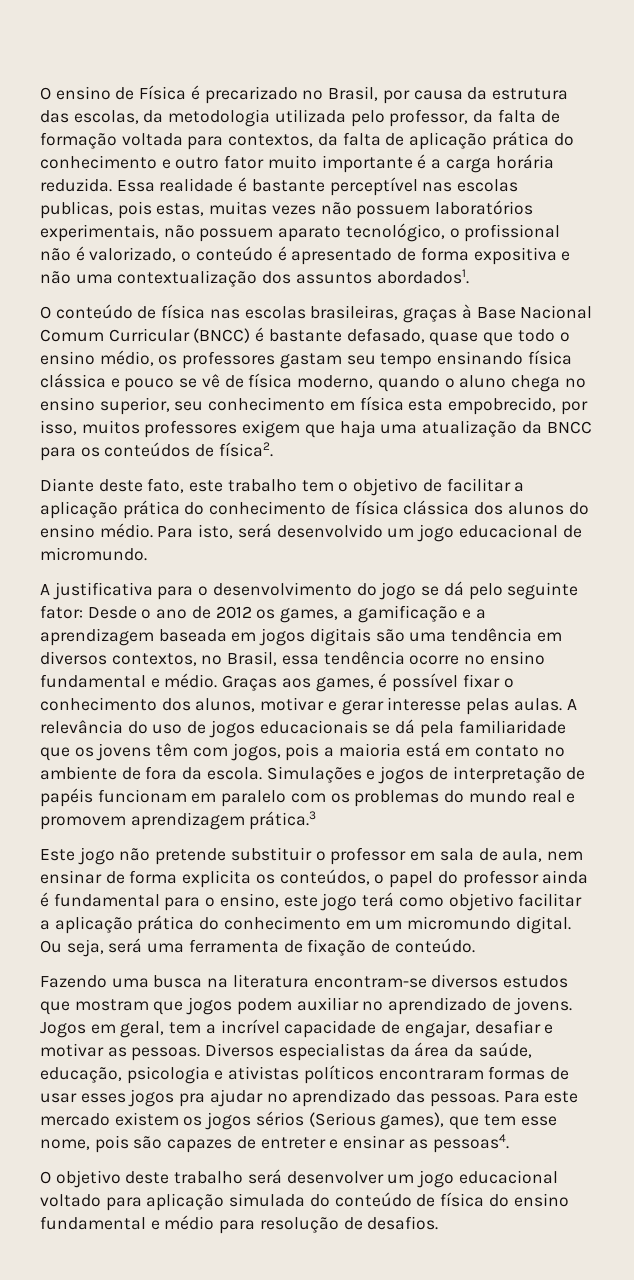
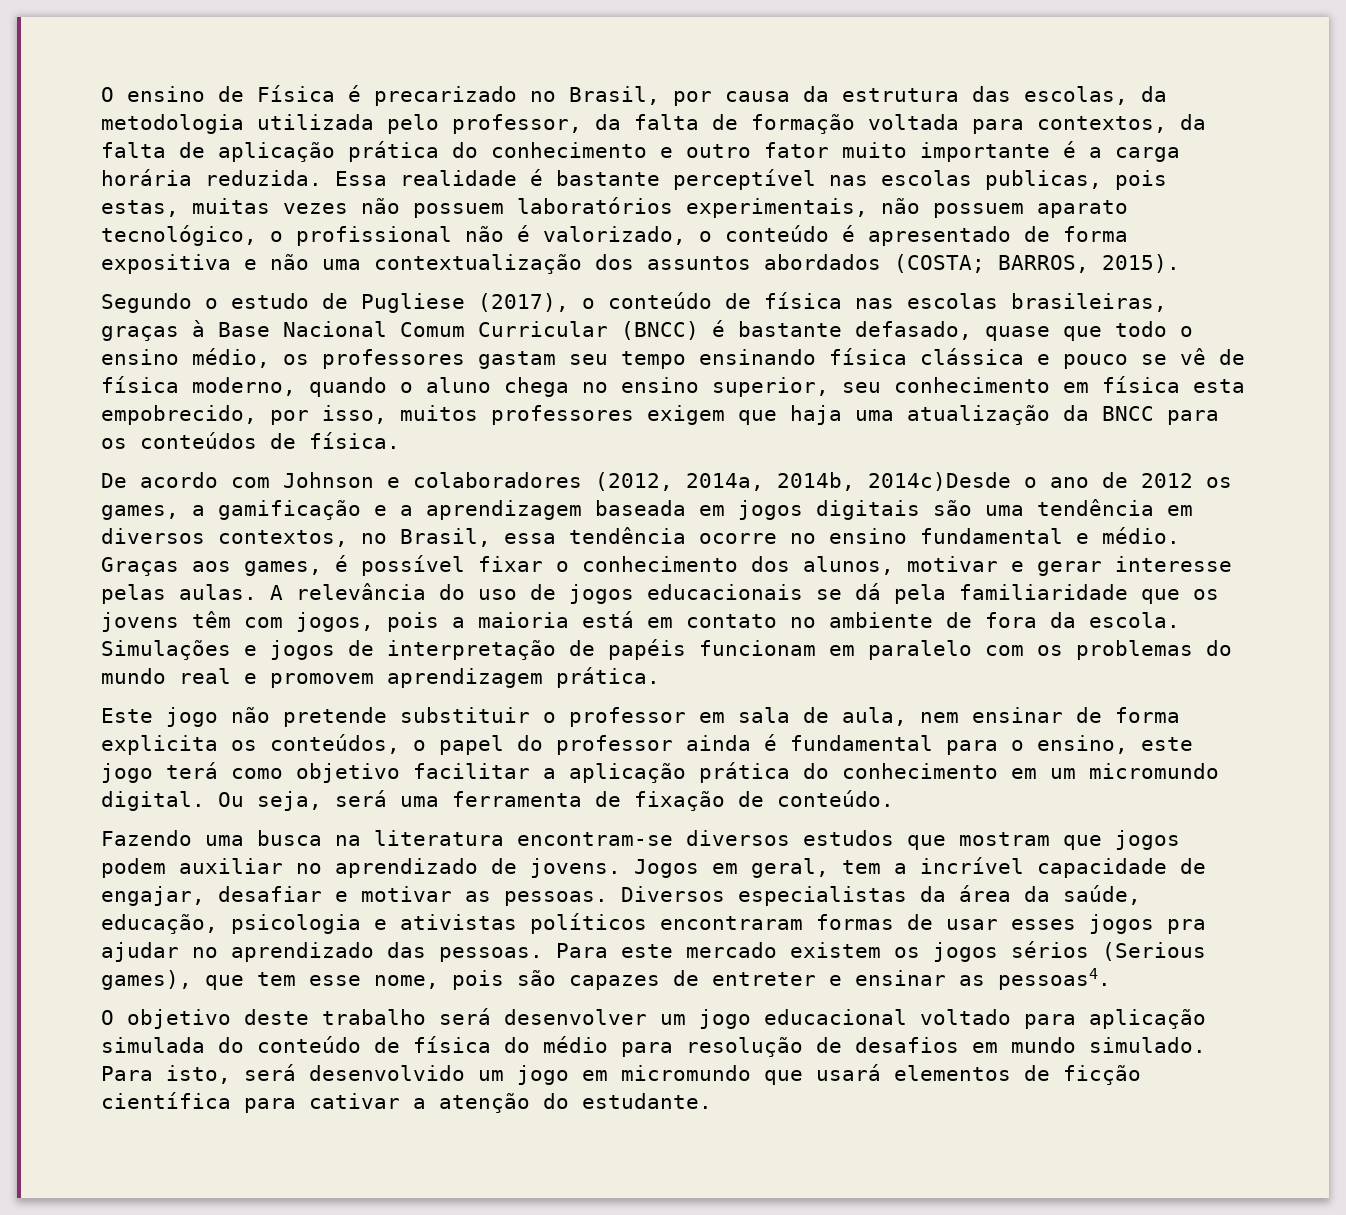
[376,269,469,284] [40,306,51,319] abordados1. // O -> [764,254,1180,273] [101,293,595,313] abordados (COSTA; BARROS, 2015). // Segundo o estudo de Pugliese (2017), o
[218,442,273,457] [40,478,525,496] [40,500,589,519] [40,523,582,542] [40,547,147,561] [40,581,579,600] [40,605,137,619] física2. // Diante deste fato, este trabalho tem o objetivo de facilitar a aplicação prática do conhecimento de física clássica dos alunos do ensino médio. Para isto, será desenvolvido um jogo educacional de micromundo. // A justificativa para o desenvolvimento do jogo se dá pelo seguinte fator: Desde -> [309,432,400,449] [101,472,1011,491] física. // De acordo com Johnson e colaboradores (2012, 2014a, 2014b, 2014c)Desde
[249,811,317,830] prática.3 -> [556,667,660,688] prática.
[513,1193,569,1207] [40,1216,160,1230] ensino fundamental e -> (530, 1045) none
[367,1216,439,1230] desafios. -> [855,1037,1206,1053] [101,1064,1141,1085] [101,1092,712,1113] desafios em mundo simulado. Para isto, será desenvolvido um jogo em micromundo que usará elementos de ficção científica para cativar a atenção do estudante.

